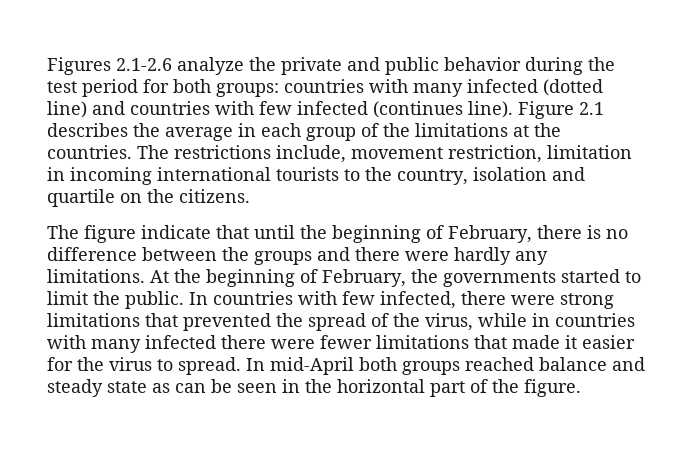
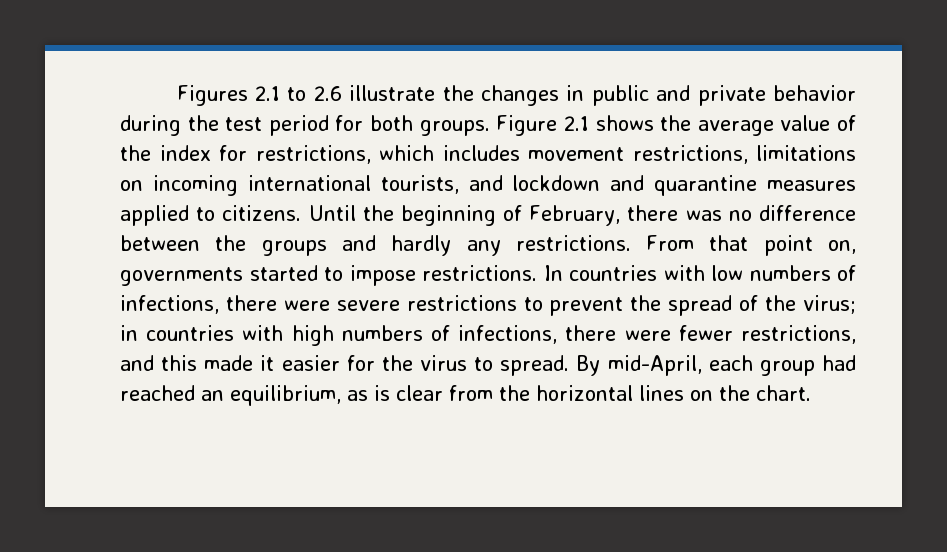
[116,57,439,75] 2.1-2.6 analyze the private and public -> [255,85,766,106] 2.1 to 2.6 illustrate the changes in public and private
[216,79,603,97] [47,101,513,118] groups: countries with many infected (dotted line) and countries with few infected (continues line). -> [419,120,490,136] groups.
[47,123,128,137] describes -> [595,115,654,131] shows
[238,123,561,141] [47,145,632,163] [47,167,585,185] [47,189,250,207] [47,225,295,243] in each group of the limitations at the countries. The restrictions include, movement restriction, limitation in incoming international tourists to the country, isolation and quartile on the citizens. // The figure indicate that until -> [780,115,857,131] [120,145,856,164] [120,175,856,196] [120,205,356,226] value of the index for restrictions, which includes movement restrictions, limitations on incoming international tourists, and lockdown and quarantine measures applied to citizens. Until
[587,225,601,239] is -> [685,210,722,221] was
[355,247,548,265] [47,269,641,287] [47,291,614,309] [47,313,271,331] there were hardly any limitations. At the beginning of February, the governments started to limit the public. In countries with few infected, there were strong limitations that prevented -> [391,235,856,256] [120,265,856,286] [120,295,624,316] hardly any restrictions. From that point on, governments started to impose restrictions. In countries with low numbers of infections, there were severe restrictions to prevent
[425,313,527,331] virus, while -> [803,295,856,314] virus;
[91,335,507,353] many infected there were fewer limitations that -> [291,325,856,346] [120,355,198,371] high numbers of infections, there were fewer restrictions, and this
[246,357,645,375] [47,379,581,397] In mid-April both groups reached balance and steady state as can be seen in the horizontal part of the figure. -> [576,355,856,376] [120,385,811,406] By mid-April, each group had reached an equilibrium, as is clear from the horizontal lines on the chart.

